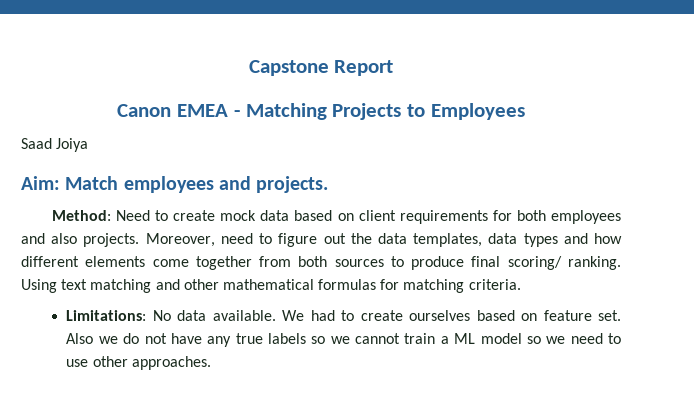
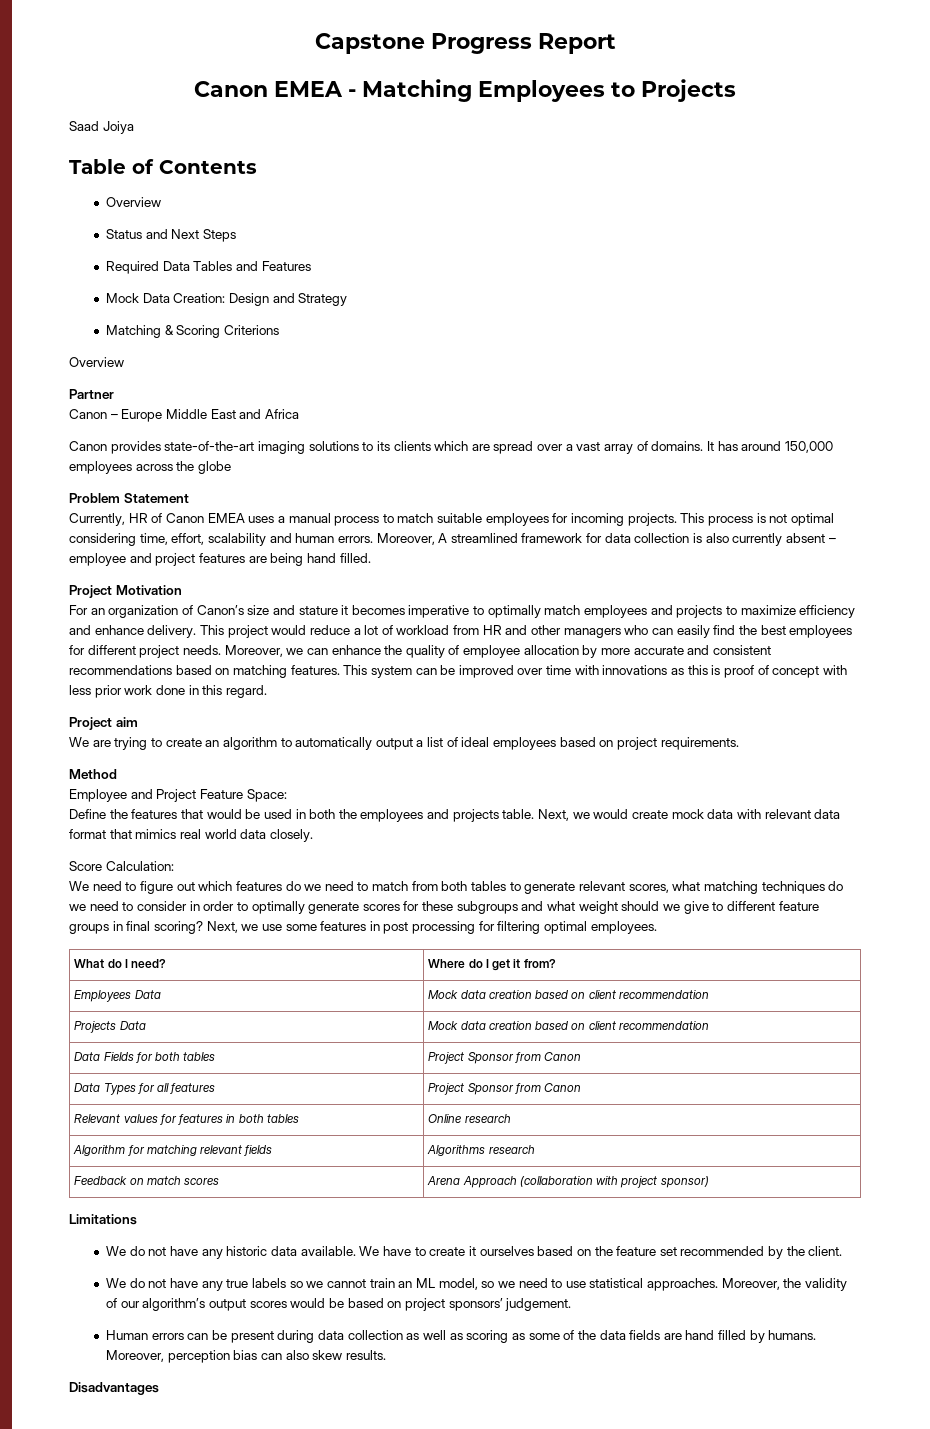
(329, 68) none -> [430,33,532,54] Progress
[332,103,525,120] Projects to Employees -> [478,79,736,102] Employees to Projects
[21,176,329,193] [51,210,621,224] [21,233,622,247] [21,256,621,270] [21,279,521,293] [66,310,171,321] Aim: Match employees and projects. // Method: Need to create mock data based on client requirements for both employees and also projects. Moreover, need to figure out the data templates, data types and how different elements come together from both sources to produce final scoring/ ranking. Using text matching and other mathematical formulas for matching criteria. // Limitations: No -> [69,159,257,174] [106,197,162,207] [106,229,237,242] [106,261,311,274] [106,293,348,306] [106,325,280,338] [69,357,124,367] [69,389,114,399] [69,409,299,422] [69,441,833,454] [69,461,231,474] [69,493,189,503] [69,513,834,526] [69,533,836,546] [69,553,371,566] [69,585,182,598] [69,605,856,618] [69,625,853,638] [69,645,771,658] [69,665,847,678] [69,685,267,698] [69,717,138,730] [69,737,739,750] [69,769,117,779] [69,789,287,802] [69,809,841,822] [69,829,313,842] [69,861,174,871] [69,881,844,894] [69,901,819,914] [69,921,657,934] [74,959,167,968] [428,959,556,971] [74,990,161,1002] [428,990,709,999] [74,1021,146,1033] [428,1021,709,1030] [74,1052,216,1063] [428,1052,582,1064] [74,1083,216,1095] [428,1083,582,1095] [74,1114,299,1125] [428,1114,511,1123] [73,1145,273,1156] [427,1145,535,1156] [74,1176,220,1185] [427,1176,709,1188] [69,1214,137,1225] [106,1246,268,1259] Table of Contents // Overview // Status and Next Steps // Required Data Tables and Features // Mock Data Creation: Design and Strategy // Matching & Scoring Criterions // Overview // Partner // Canon – Europe Middle East and Africa // Canon provides state-of-the-art imaging solutions to its clients which are spread over a vast array of domains. It has around 150,000 employees across the globe // Problem Statement // Currently, HR of Canon EMEA uses a manual process to match suitable employees for incoming projects. This process is not optimal considering time, effort, scalability and human errors. Moreover, A streamlined framework for data collection is also currently absent – employee and project features are being hand filled. // Project Motivation // For an organization of Canon’s size and stature it becomes imperative to optimally match employees and projects to maximize efficiency and enhance delivery. This project would reduce a lot of workload from HR and other managers who can easily find the best employees for different project needs. Moreover, we can enhance the quality of employee allocation by more accurate and consistent recommendations based on matching features. This system can be improved over time with innovations as this is proof of concept with less prior work done in this regard. // Project aim // We are trying to create an algorithm to automatically output a list of ideal employees based on project requirements. // Method // Employee and Project Feature Space: // Define the features that would be used in both the employees and projects table. Next, we would create mock data with relevant data format that mimics real world data closely. // Score Calculation: // We need to figure out which features do we need to match from both tables to generate relevant scores, what matching techniques do we need to consider in order to optimally generate scores for these subgroups and what weight should we give to different feature groups in final scoring? Next, we use some features in post processing for filtering optimal employees. // What do I need? | Where do I get it from? // Employees Data | Mock data creation based on client recommendation // Projects Data | Mock data creation based on client recommendation // Data Fields for both tables | Project Sponsor from Canon // Data Types for all features | Project Sponsor from Canon // Relevant values for features in both tables | Online research // Algorithm for matching relevant fields | Algorithms research // Feedback on match scores | Arena Approach (collaboration with project sponsor) // Limitations // We do not have any historic
[310,310,403,321] had to create -> [382,1246,476,1256] have to create it
[543,310,621,321] [66,333,118,344] feature set. Also we -> [594,1246,843,1259] [106,1278,127,1288] the feature set recommended by the client. // We
[440,333,522,344] a ML model -> [398,1278,478,1290] an ML model,
[92,356,211,370] other approaches. -> [589,1278,848,1291] [106,1298,572,1311] [106,1330,817,1343] [106,1350,387,1363] [69,1382,159,1395] statistical approaches. Moreover, the validity of our algorithm’s output scores would be based on project sponsors’ judgement. // Human errors can be present during data collection as well as scoring as some of the data fields are hand filled by humans. Moreover, perception bias can also skew results. // Disadvantages

